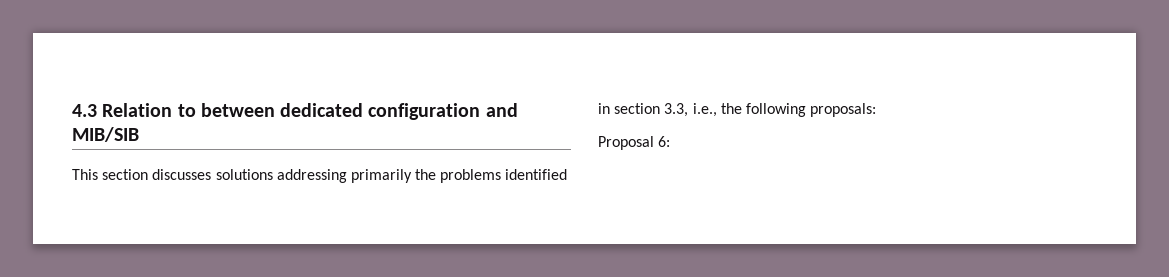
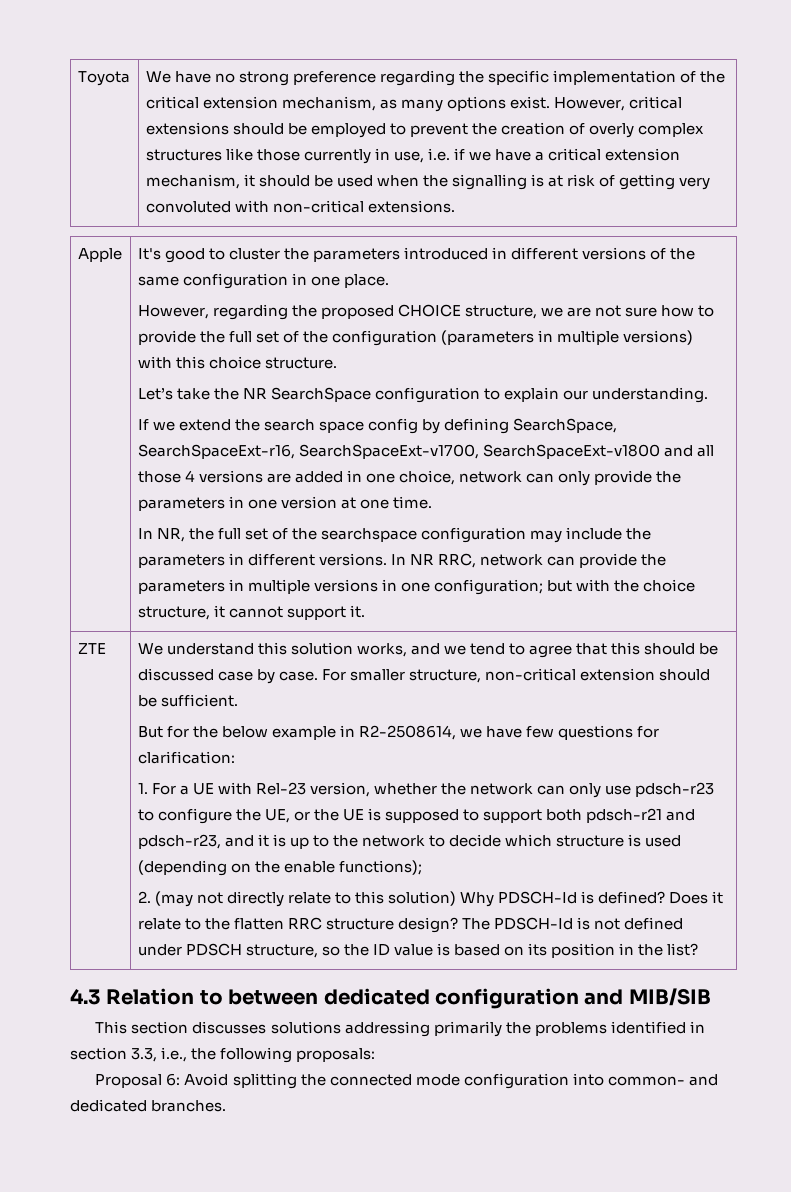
(72, 110) none -> [77,71,130,86] [145,70,726,86] [145,96,683,112] [145,122,705,138] [145,148,681,164] [145,174,711,190] [145,200,455,213] [77,248,122,262] [137,247,696,263] [137,273,389,289] [137,304,715,320] [137,330,694,346] [137,356,337,369] [137,387,709,403] [137,418,618,434] [137,444,714,459] [137,470,682,486] [137,496,432,511] [137,527,652,543] [137,553,667,568] [137,579,696,595] [137,605,365,620] [77,643,106,654] [137,642,719,658] [137,668,711,684] [137,694,238,707] [137,725,660,740] [137,751,235,764] [137,782,715,798] [137,808,696,824] [137,834,682,849] [137,860,422,876] [137,891,724,907] [137,917,684,933] [137,943,699,958] Toyota | We have no strong preference regarding the specific implementation of the critical extension mechanism, as many options exist. However, critical extensions should be employed to prevent the creation of overly complex structures like those currently in use, i.e. if we have a critical extension mechanism, it should be used when the signalling is at risk of getting very convoluted with non-critical extensions. // Apple | It's good to cluster the parameters introduced in different versions of the same configuration in one place. // However, regarding the proposed CHOICE structure, we are not sure how to provide the full set of the configuration (parameters in multiple versions) with this choice structure. // Let’s take the NR SearchSpace configuration to explain our understanding. // If we extend the search space config by defining SearchSpace, SearchSpaceExt-r16, SearchSpaceExt-v1700, SearchSpaceExt-v1800 and all those 4 versions are added in one choice, network can only provide the parameters in one version at one time. // In NR, the full set of the searchspace configuration may include the parameters in different versions. In NR RRC, network can provide the parameters in multiple versions in one configuration; but with the choice structure, it cannot support it. // ZTE | We understand this solution works, and we tend to agree that this should be discussed case by case. For smaller structure, non-critical extension should be sufficient. // But for the below example in R2-2508614, we have few questions for clarification: // 1. For a UE with Rel-23 version, whether the network can only use pdsch-r23 to configure the UE, or the UE is supposed to support both pdsch-r21 and pdsch-r23, and it is up to the network to decide which structure is used (depending on the enable functions); // 2. (may not directly relate to this solution) Why PDSCH-Id is defined? Does it relate to the flatten RRC structure design? The PDSCH-Id is not defined under PDSCH structure, so the ID value is based on its position in the list? //
(671, 141) none -> [184,1073,718,1089] [70,1099,227,1112] Avoid splitting the connected mode configuration into common- and dedicated branches.

